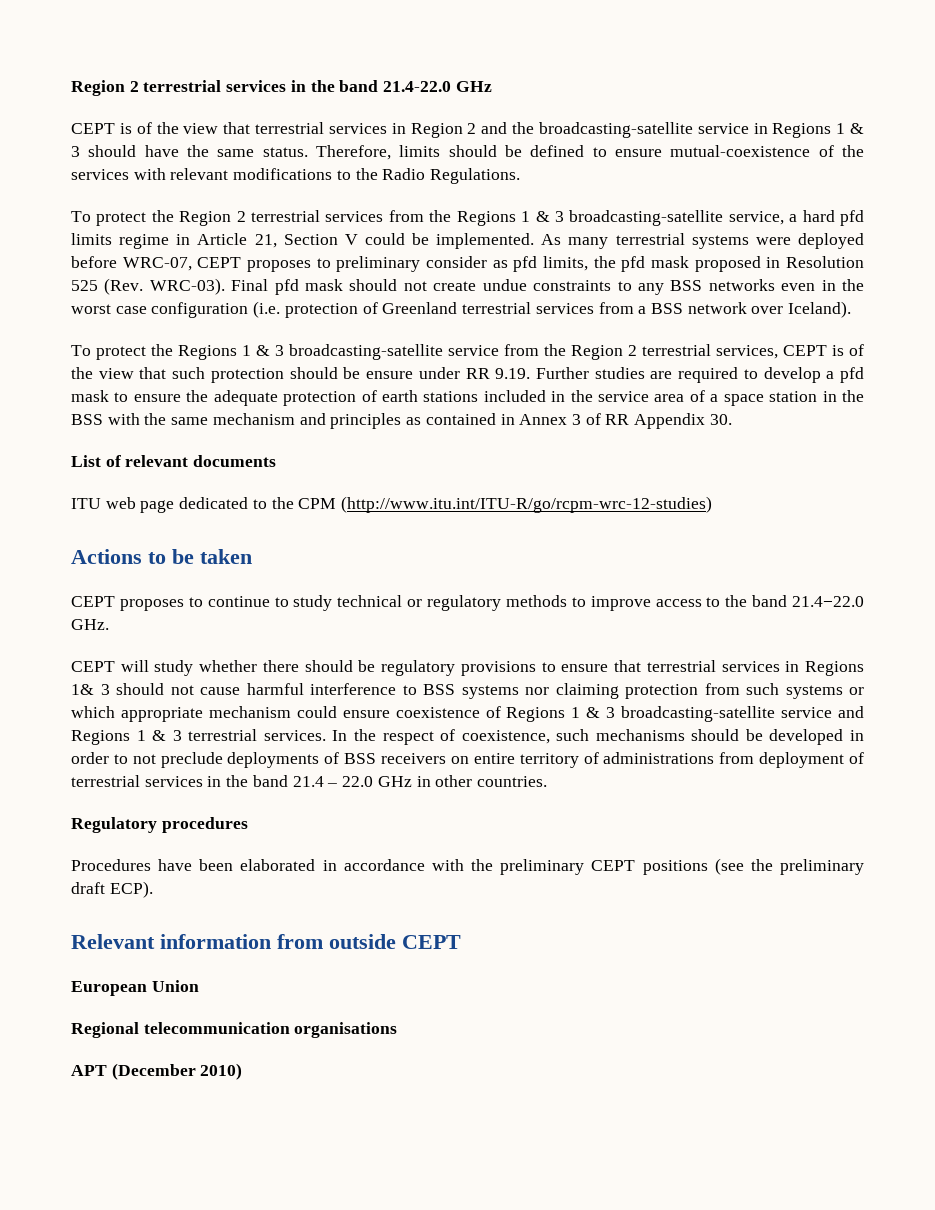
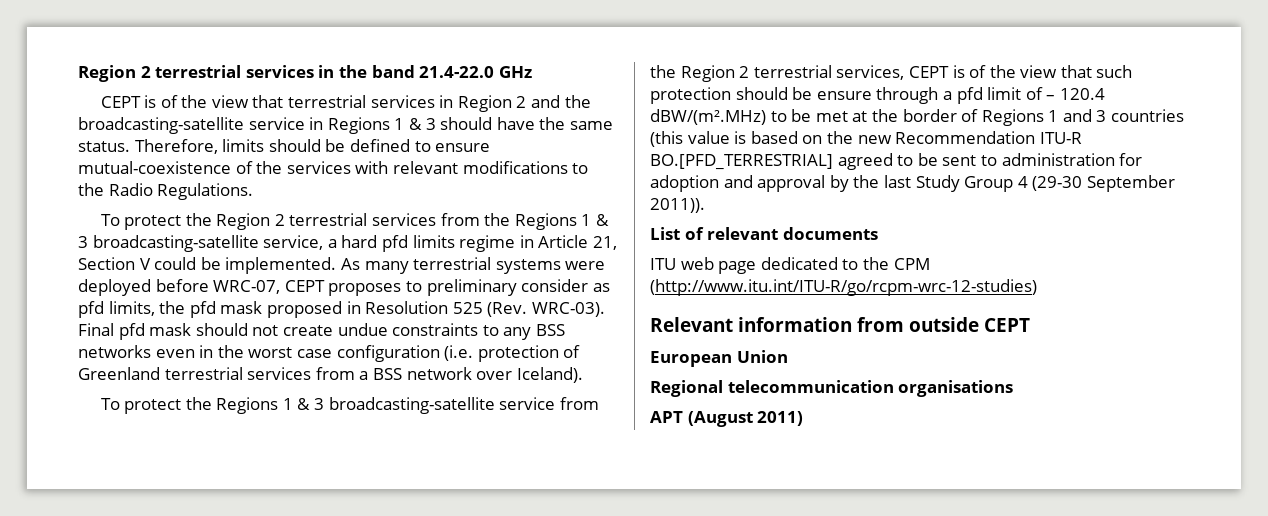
[418,367,864,383] [71,390,865,406] [71,413,732,429] under RR 9.19. Further studies are required to develop a pfd mask to ensure the adequate protection of earth stations included in the service area of a space station in the BSS with the same mechanism and principles as contained in Annex 3 of RR Appendix 30. -> [876,87,1105,104] [650,109,1185,126] [650,131,1082,147] [650,153,1143,170] [650,175,1175,192] [650,198,705,213] through a pfd limit of – 120.4 dBW/(m².MHz) to be met at the border of Regions 1 and 3 countries (this value is based on the new Recommendation ITU-R BO.[PFD_TERRESTRIAL] agreed to be sent to administration for adoption and approval by the last Study Group 4 (29-30 September 2011)).
[71,549,252,564] [71,595,864,611] [71,619,109,630] [71,660,865,676] [71,683,864,699] [71,706,864,722] [71,729,864,745] [71,752,865,768] [71,775,547,787] [71,817,248,833] [71,858,865,875] [71,881,153,898] // Actions to be taken // CEPT proposes to continue to study technical or regulatory methods to improve access to the band 21.4−22.0 GHz. // CEPT will study whether there should be regulatory provisions to ensure that terrestrial services in Regions 1& 3 should not cause harmful interference to BSS systems nor claiming protection from such systems or which appropriate mechanism could ensure coexistence of Regions 1 & 3 broadcasting-satellite service and Regions 1 & 3 terrestrial services. In the respect of coexistence, such mechanisms should be developed in order to not preclude deployments of BSS receivers on entire territory of administrations from deployment of terrestrial services in the band 21.4 – 22.0 GHz in other countries. // Regulatory procedures // Procedures have been elaborated in accordance with the preliminary CEPT positions (see the preliminary draft ECP). -> (1037, 287) none
[111,1063,243,1080] (December 2010) -> [687,411,804,427] (August 2011)

